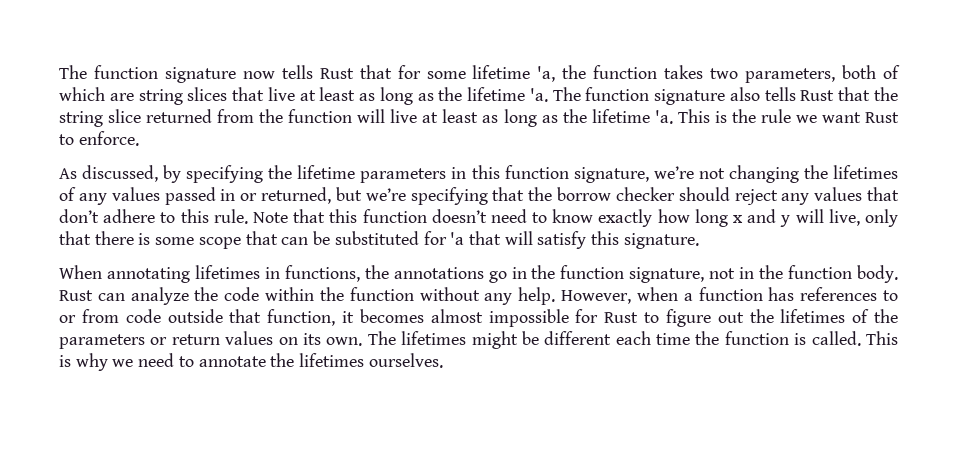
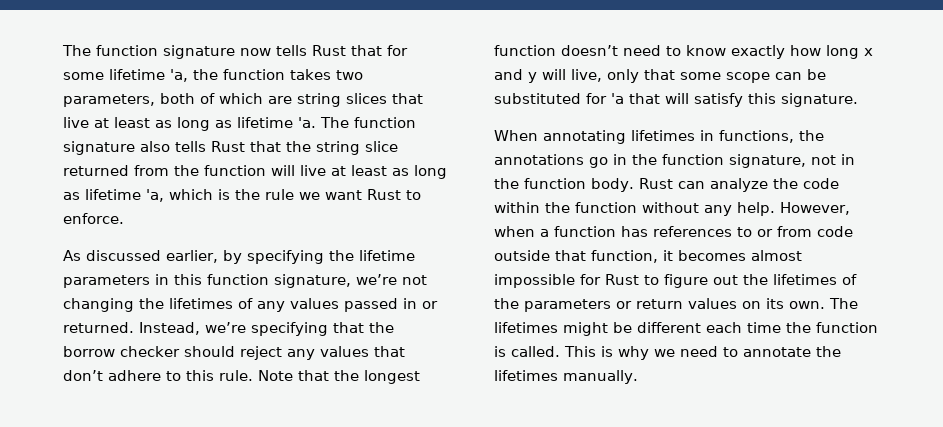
[438,87,463,101] the -> (232, 124) none
[562,109,710,124] the lifetime 'a. This -> [85,189,213,202] lifetime 'a, which
[82,165,159,182] discussed, -> [86,250,218,263] discussed earlier,
[261,187,362,204] returned, but -> [63,322,200,335] returned. Instead,
[329,209,358,223] this -> [334,370,420,384] the longest
[94,231,151,245] there is -> (675, 74) none
[245,231,278,245] that -> (770, 77) none
[368,353,443,368] ourselves. -> [563,370,638,384] manually.

